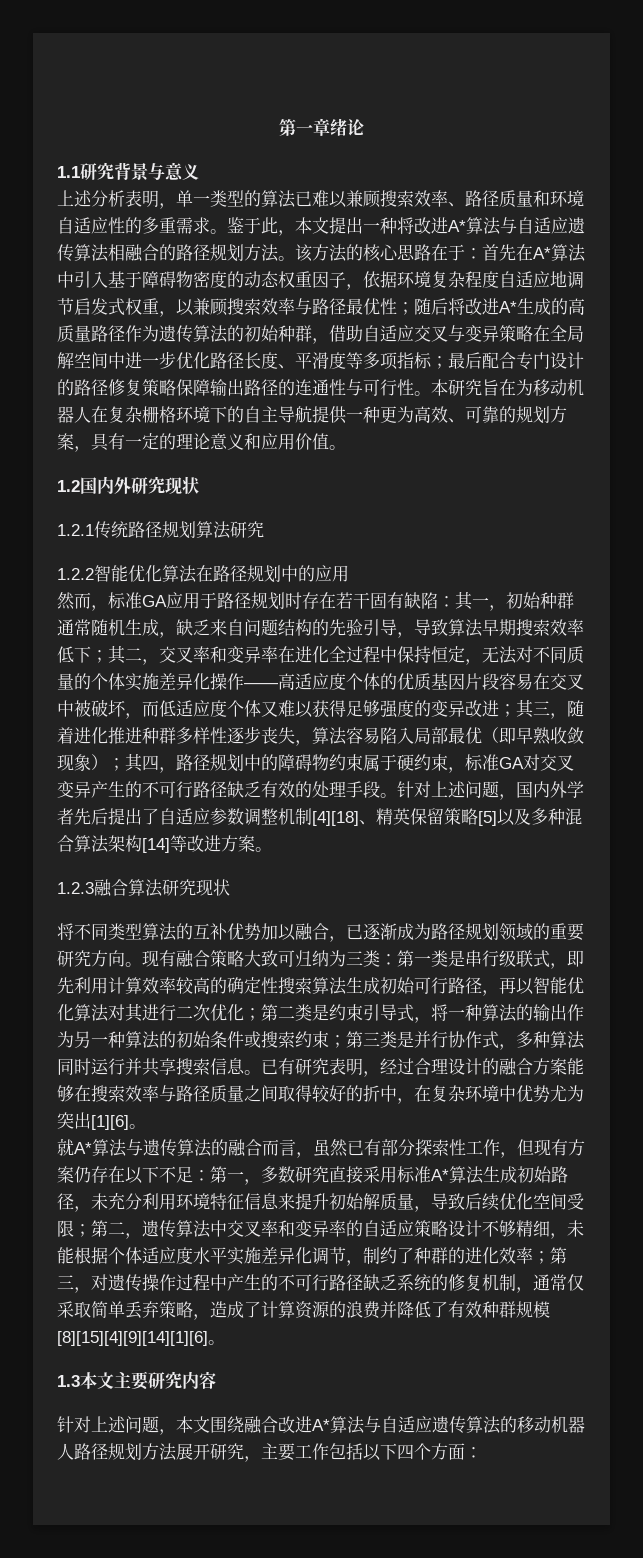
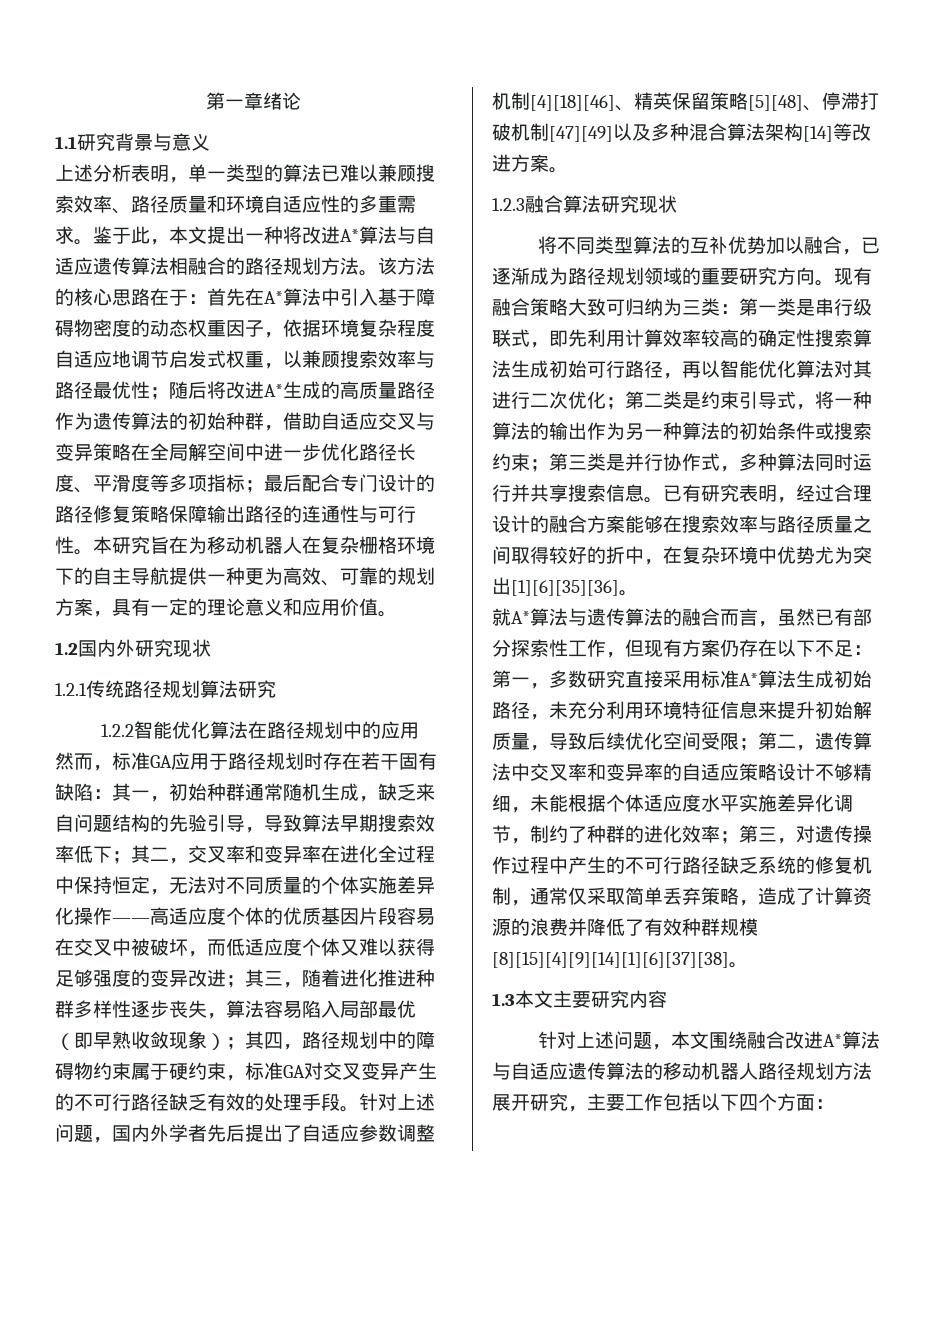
[312,811,359,826] [4][18] -> [530,95,615,111] [4][18][46]
[478,811,497,826] [5] -> [748,92,879,111] [492,123,613,142] [5][48]、停滞打破机制[47][49]
[91,1115,129,1130] [1][6] -> [511,580,619,596] [1][6][35][36]
[57,1331,208,1346] [8][15][4][9][14][1][6] -> [492,952,729,968] [8][15][4][9][14][1][6][37][38]

